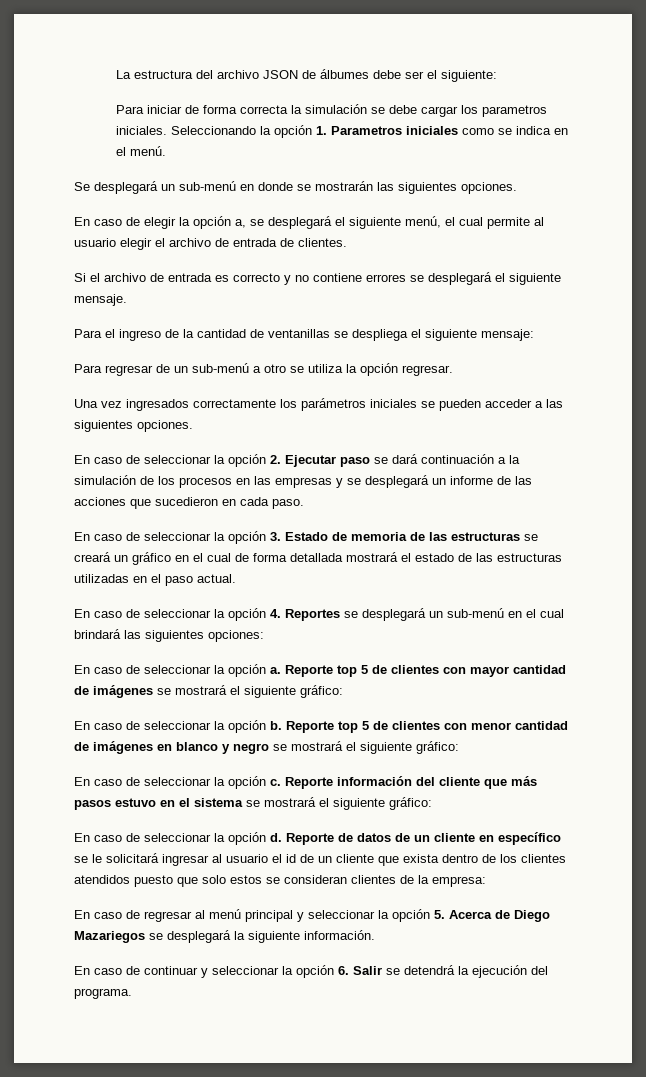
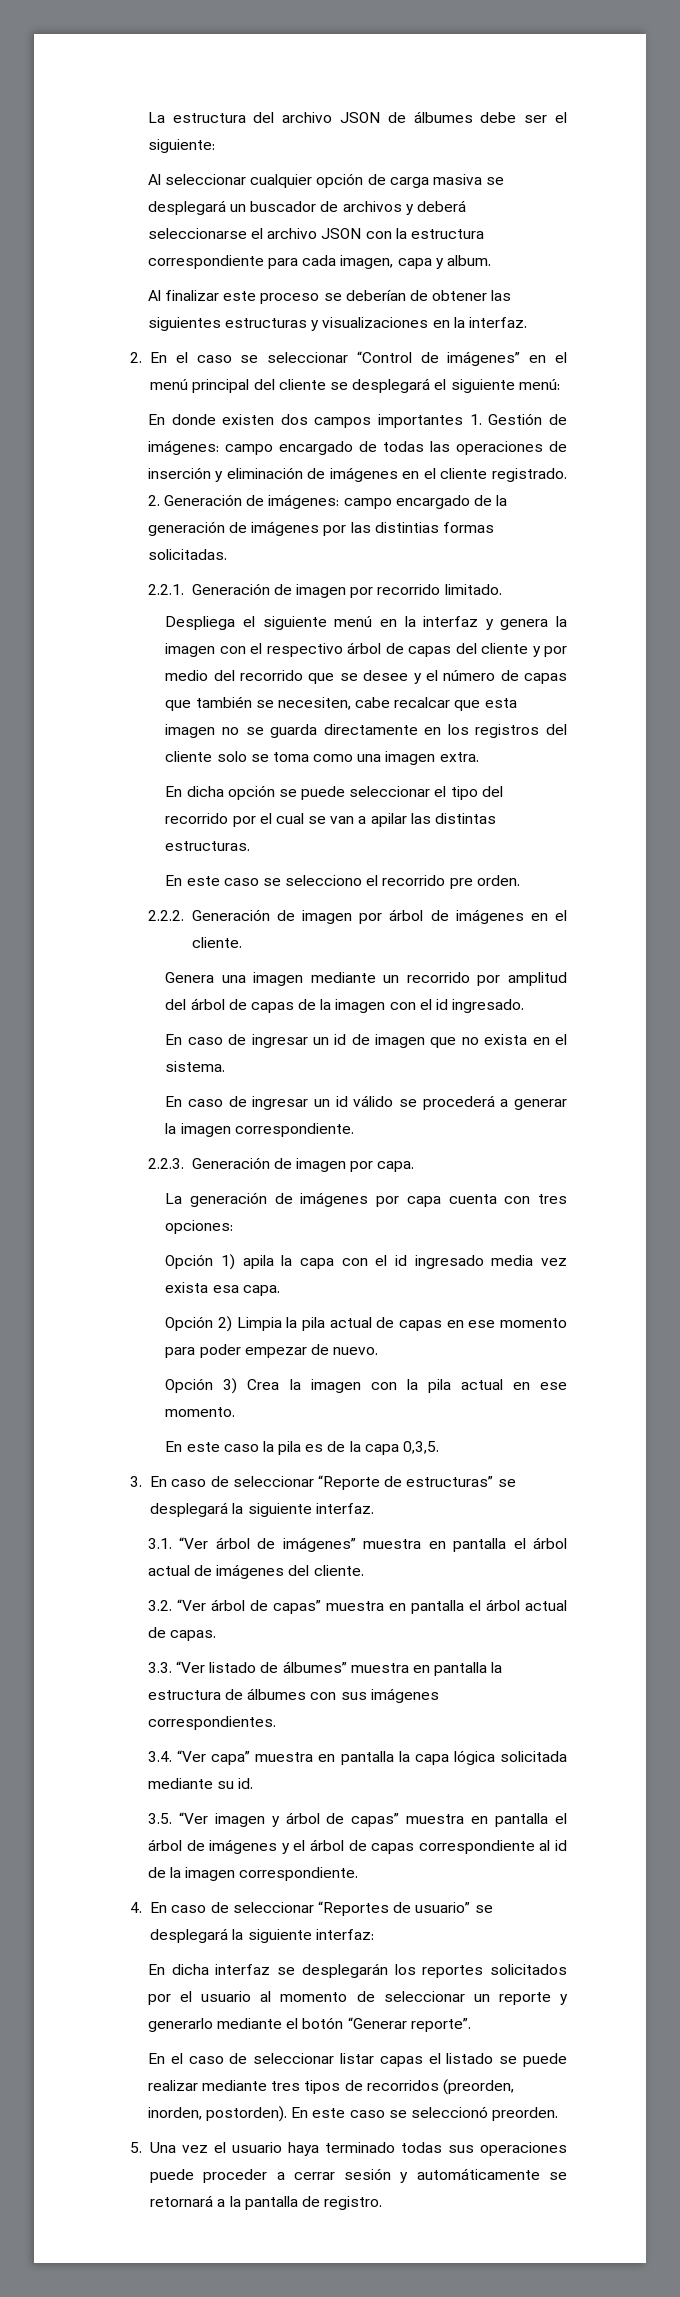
[116,104,548,117] [116,125,569,138] [116,146,167,156] [74,181,517,194] [74,216,544,229] [74,238,347,250] [74,272,561,285] [74,294,127,306] [74,329,534,341] [74,363,453,376] [74,398,563,411] [74,420,193,432] [74,454,520,467] [74,475,532,488] [74,497,304,509] [74,531,538,544] [74,552,562,565] [74,574,236,586] [74,608,564,621] [74,629,264,642] [74,664,566,677] [74,685,343,698] [74,720,568,733] [74,741,459,754] [74,776,537,789] [74,797,432,810] [74,832,561,845] [74,853,566,866] [74,875,486,887] [74,909,550,922] [74,930,375,943] [74,965,548,978] [74,988,132,999] Para iniciar de forma correcta la simulación se debe cargar los parametros iniciales. Seleccionando la opción 1. Parametros iniciales como se indica en el menú. // Se desplegará un sub-menú en donde se mostrarán las siguientes opciones. // En caso de elegir la opción a, se desplegará el siguiente menú, el cual permite al usuario elegir el archivo de entrada de clientes. // Si el archivo de entrada es correcto y no contiene errores se desplegará el siguiente mensaje. // Para el ingreso de la cantidad de ventanillas se despliega el siguiente mensaje: // Para regresar de un sub-menú a otro se utiliza la opción regresar. // Una vez ingresados correctamente los parámetros iniciales se pueden acceder a las siguientes opciones. // En caso de seleccionar la opción 2. Ejecutar paso se dará continuación a la simulación de los procesos en las empresas y se desplegará un informe de las acciones que sucedieron en cada paso. // En caso de seleccionar la opción 3. Estado de memoria de las estructuras se creará un gráfico en el cual de forma detallada mostrará el estado de las estructuras utilizadas en el paso actual. // En caso de seleccionar la opción 4. Reportes se desplegará un sub-menú en el cual brindará las siguientes opciones: // En caso de seleccionar la opción a. Reporte top 5 de clientes con mayor cantidad de imágenes se mostrará el siguiente gráfico: // En caso de seleccionar la opción b. Reporte top 5 de clientes con menor cantidad de imágenes en blanco y negro se mostrará el siguiente gráfico: // En caso de seleccionar la opción c. Reporte información del cliente que más pasos estuvo en el sistema se mostrará el siguiente gráfico: // En caso de seleccionar la opción d. Reporte de datos de un cliente en específico se le solicitará ingresar al usuario el id de un cliente que exista dentro de los clientes atendidos puesto que solo estos se consideran clientes de la empresa: // En caso de regresar al menú principal y seleccionar la opción 5. Acerca de Diego Mazariegos se desplegará la siguiente información. // En caso de continuar y seleccionar la opción 6. Salir se detendrá la ejecución del programa. -> [147,173,505,188] [147,200,467,215] [147,228,485,239] [147,255,492,269] [147,290,512,304] [147,317,528,331] [130,351,567,366] [150,378,560,393] [147,413,567,428] [147,440,567,455] [147,467,567,482] [147,494,508,509] [147,521,495,536] [147,549,227,560] [147,583,502,598] [165,616,567,630] [165,642,567,657] [165,670,567,684] [165,696,517,711] [165,724,567,738] [165,751,479,765] [165,785,503,800] [165,813,497,827] [165,841,251,851] [165,875,520,889] [147,909,567,924] [191,937,242,948] [165,972,567,986] [165,998,525,1013] [165,1034,567,1048] [165,1061,226,1072] [165,1095,567,1110] [165,1123,354,1137] [147,1157,415,1172] [165,1192,567,1207] [165,1220,234,1234] [165,1254,567,1270] [165,1282,280,1296] [165,1316,567,1332] [165,1344,379,1358] [165,1378,568,1394] [165,1407,236,1417] [165,1441,440,1455] [130,1475,516,1490] [150,1502,374,1517] [147,1537,567,1552] [147,1564,364,1579] [147,1599,567,1614] [147,1627,217,1641] [147,1661,503,1676] [147,1688,439,1703] [147,1716,276,1730] [147,1750,567,1765] [147,1778,254,1789] [147,1812,567,1827] [147,1839,567,1854] [147,1867,359,1881] [130,1901,493,1916] [150,1928,374,1943] [147,1963,567,1978] [147,1991,568,2005] [147,2017,471,2032] [147,2053,567,2067] [147,2079,515,2095] [147,2106,559,2122] [130,2142,567,2156] [150,2168,567,2183] [150,2195,383,2210] Al seleccionar cualquier opción de carga masiva se desplegará un buscador de archivos y deberá seleccionarse el archivo JSON con la estructura correspondiente para cada imagen, capa y album. // Al finalizar este proceso se deberían de obtener las siguientes estructuras y visualizaciones en la interfaz. // 2. En el caso se seleccionar “Control de imágenes” en el menú principal del cliente se desplegará el siguiente menú: // En donde existen dos campos importantes 1. Gestión de imágenes: campo encargado de todas las operaciones de inserción y eliminación de imágenes en el cliente registrado. 2. Generación de imágenes: campo encargado de la generación de imágenes por las distintias formas solicitadas. // 2.2.1. Generación de imagen por recorrido limitado. // Despliega el siguiente menú en la interfaz y genera la imagen con el respectivo árbol de capas del cliente y por medio del recorrido que se desee y el número de capas que también se necesiten, cabe recalcar que esta imagen no se guarda directamente en los registros del cliente solo se toma como una imagen extra. // En dicha opción se puede seleccionar el tipo del recorrido por el cual se van a apilar las distintas estructuras. // En este caso se selecciono el recorrido pre orden. // 2.2.2. Generación de imagen por árbol de imágenes en el cliente. // Genera una imagen mediante un recorrido por amplitud del árbol de capas de la imagen con el id ingresado. // En caso de ingresar un id de imagen que no exista en el sistema. // En caso de ingresar un id válido se procederá a generar la imagen correspondiente. // 2.2.3. Generación de imagen por capa. // La generación de imágenes por capa cuenta con tres opciones: // Opción 1) apila la capa con el id ingresado media vez exista esa capa. // Opción 2) Limpia la pila actual de capas en ese momento para poder empezar de nuevo. // Opción 3) Crea la imagen con la pila actual en ese momento. // En este caso la pila es de la capa 0,3,5. // 3. En caso de seleccionar “Reporte de estructuras” se desplegará la siguiente interfaz. // 3.1. “Ver árbol de imágenes” muestra en pantalla el árbol actual de imágenes del cliente. // 3.2. “Ver árbol de capas” muestra en pantalla el árbol actual de capas. // 3.3. “Ver listado de álbumes” muestra en pantalla la estructura de álbumes con sus imágenes correspondientes. // 3.4. “Ver capa” muestra en pantalla la capa lógica solicitada mediante su id. // 3.5. “Ver imagen y árbol de capas” muestra en pantalla el árbol de imágenes y el árbol de capas correspondiente al id de la imagen correspondiente. // 4. En caso de seleccionar “Reportes de usuario” se desplegará la siguiente interfaz: // En dicha interfaz se desplegarán los reportes solicitados por el usuario al momento de seleccionar un reporte y generarlo mediante el botón “Generar reporte”. // En el caso de seleccionar listar capas el listado se puede realizar mediante tres tipos de recorridos (preorden, inorden, postorden). En este caso se seleccionó preorden. // 5. Una vez el usuario haya terminado todas sus operaciones puede proceder a cerrar sesión y automáticamente se retornará a la pantalla de registro.

